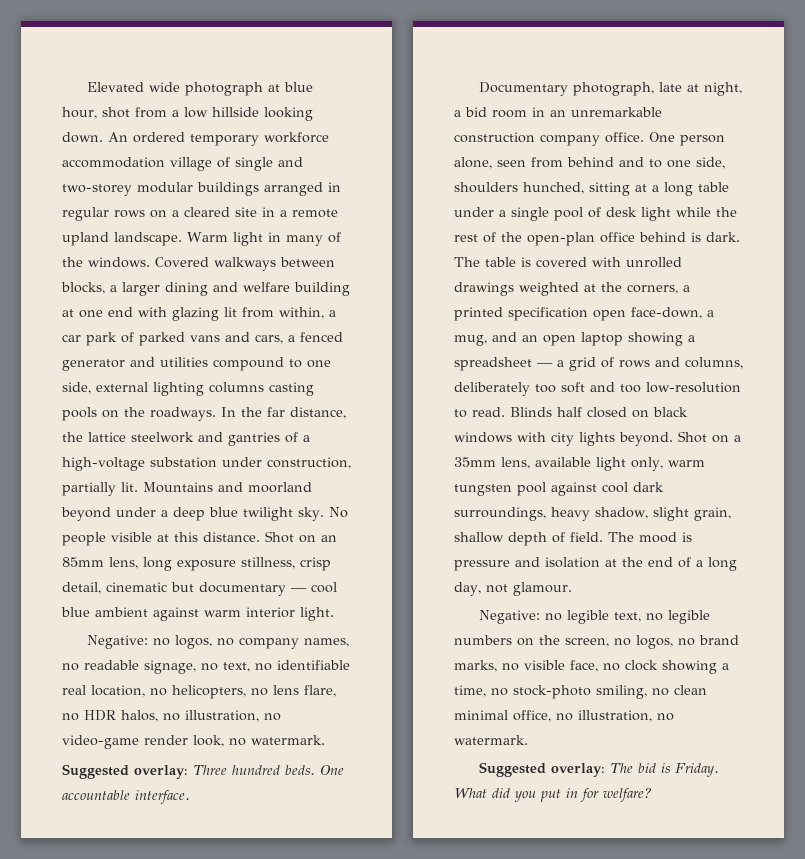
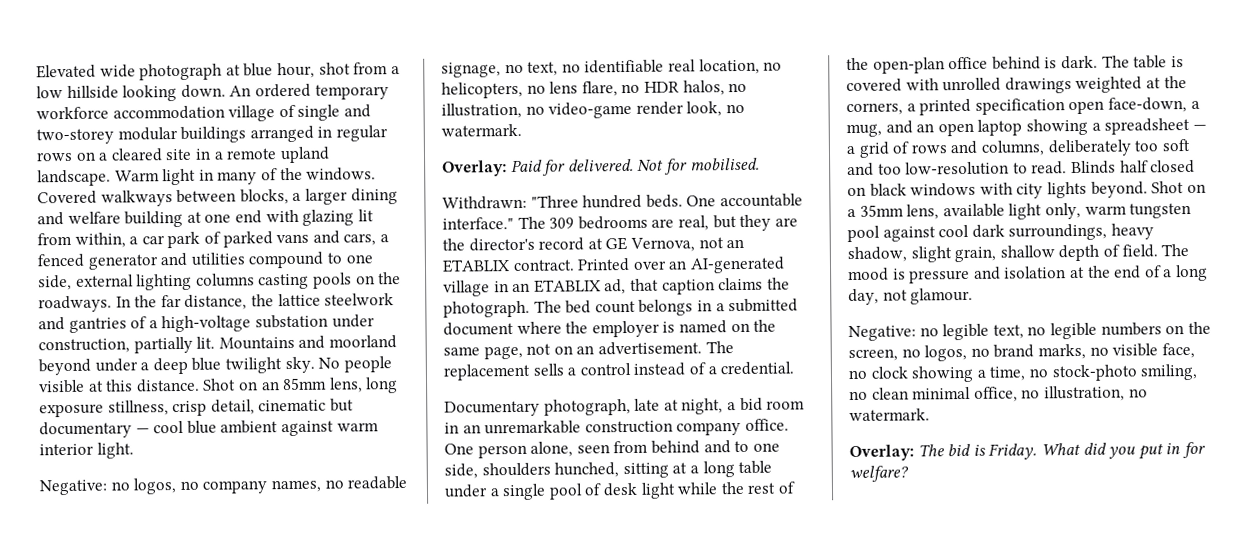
[62,764,344,779] [62,790,190,804] Suggested overlay: Three hundred beds. One accountable interface. -> [442,157,760,177] [442,193,803,210] [442,214,798,231] [442,236,745,252] [442,256,785,274] [443,277,790,297] [443,298,799,318] [443,319,777,338] [443,341,734,360] [443,361,795,381] Overlay: Paid for delivered. Not for mobilised. // Withdrawn: "Three hundred beds. One accountable interface." The 309 bedrooms are real, but they are the director's record at GE Vernova, not an ETABLIX contract. Printed over an AI-generated village in an ETABLIX ad, that caption claims the photograph. The bed count belongs in a submitted document where the employer is named on the same page, not on an advertisement. The replacement sells a control instead of a credential.
[479,762,606,777] Suggested overlay: -> [849,444,914,462] Overlay:

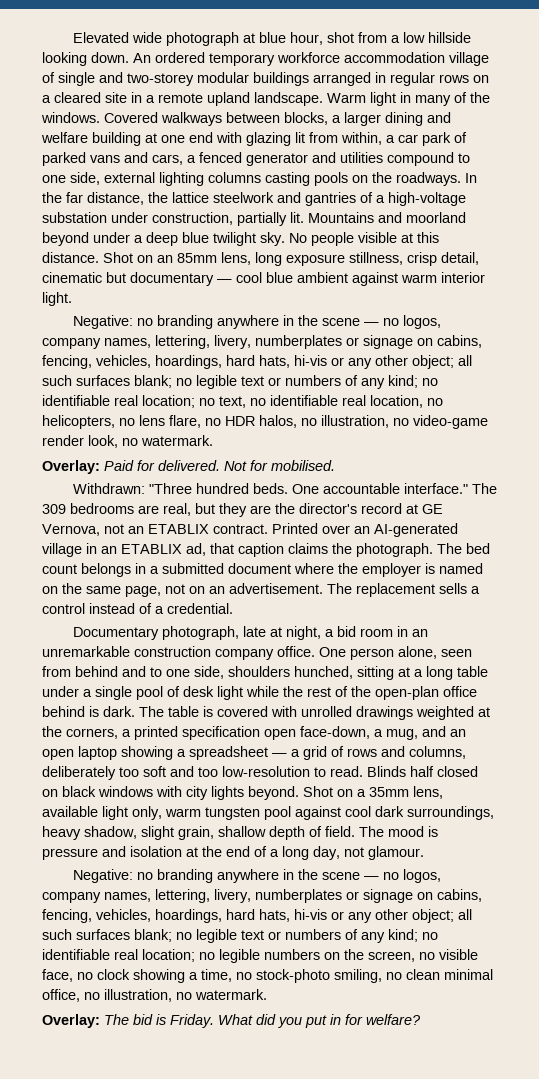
[133,475,408,495] [441,62,501,78] logos, no company names, no readable signage, -> [156,315,441,329] [42,335,482,349] [42,355,472,369] [42,375,438,389] [42,395,195,408] branding anywhere in the scene — no logos, company names, lettering, livery, numberplates or signage on cabins, fencing, vehicles, hoardings, hard hats, hi-vis or any other object; all such surfaces blank; no legible text or numbers of any kind; no identifiable real location;
[942,323,1024,341] legible text, -> [156,869,441,883] [42,889,482,903] [42,909,472,923] [42,929,438,943] [42,949,195,962] branding anywhere in the scene — no logos, company names, lettering, livery, numberplates or signage on cabins, fencing, vehicles, hoardings, hard hats, hi-vis or any other object; all such surfaces blank; no legible text or numbers of any kind; no identifiable real location;
[924,343,1109,362] logos, no brand marks, no -> (435, 956) none

